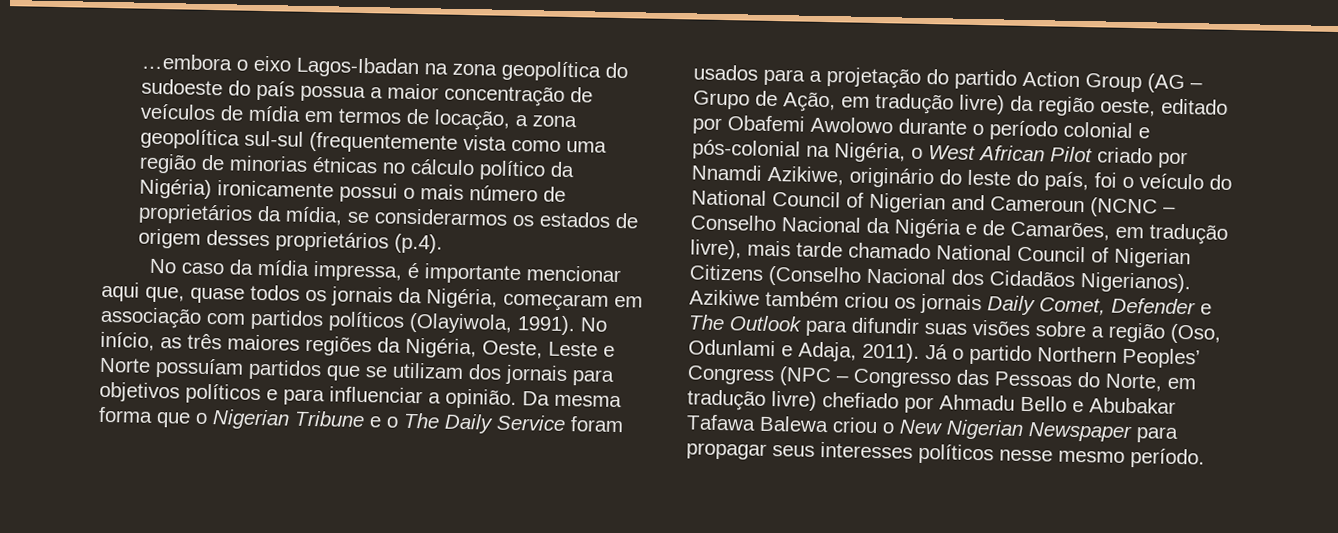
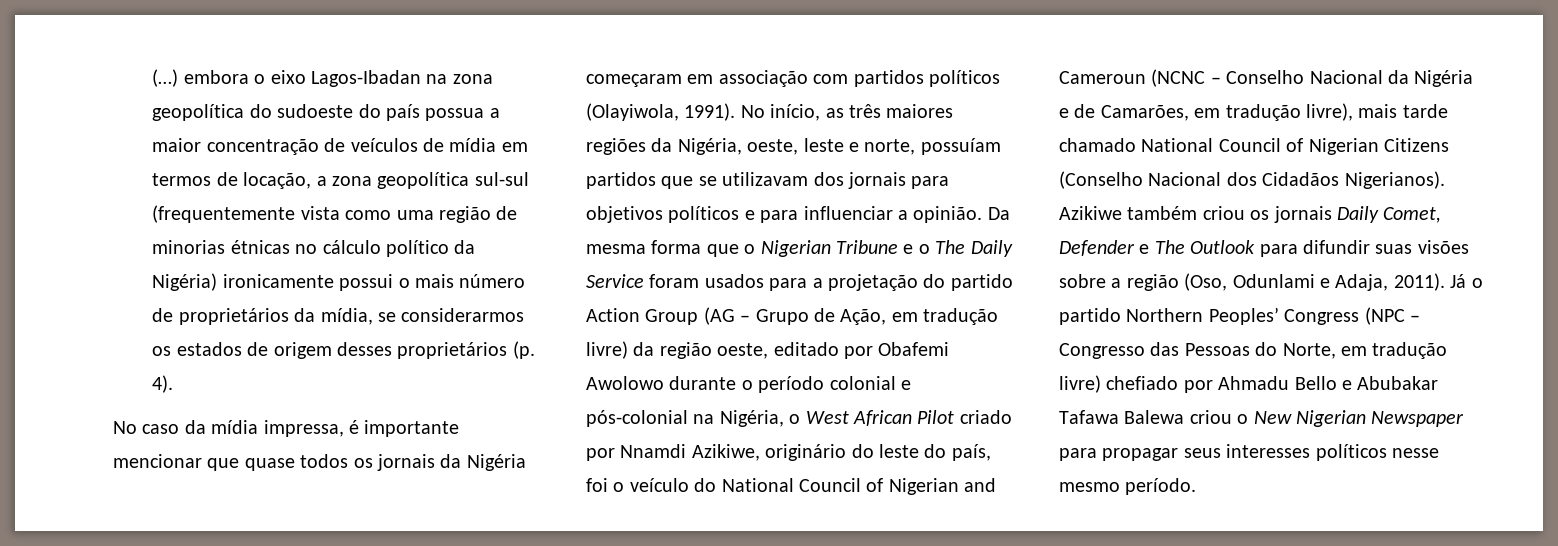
[140,53,233,71] …embora -> [152,69,249,87] (…) embora
[393,233,443,254] (p.4). -> [512,341,535,359] [152,375,174,393] (p. 4).
[101,281,185,303] aqui que, -> [207,458,240,471] que
[426,288,498,309] Nigéria, -> [466,454,526,471] Nigéria
[482,340,615,359] [99,357,151,373] Oeste, Leste e Norte -> [747,138,916,155] oeste, leste e norte,
[392,362,464,379] utilizam -> [722,172,809,186] utilizavam

